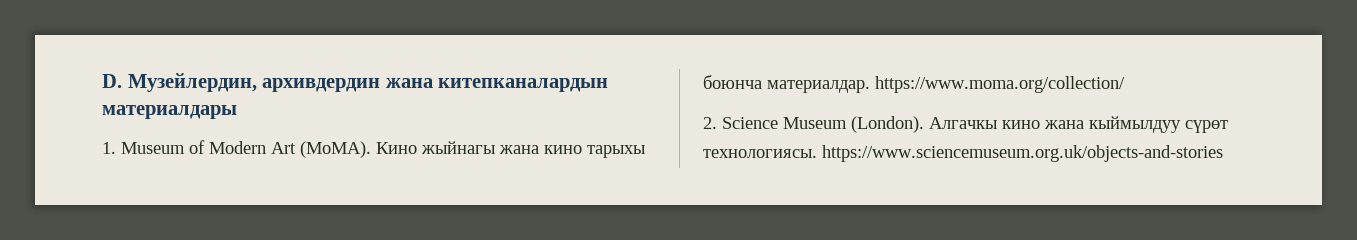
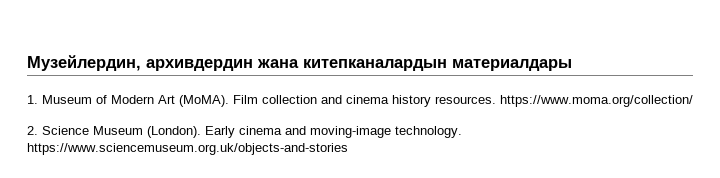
[102,74,122,88] D. -> (27, 63) none
[376,141,645,158] [703,75,870,93] Кино жыйнагы жана кино тарыхы боюнча материалдар. -> [233,95,496,107] Film collection and cinema history resources.
[929,116,1228,133] [703,149,817,158] Алгачкы кино жана кыймылдуу сүрөт технологиясы. -> [205,126,462,138] Early cinema and moving-image technology.

